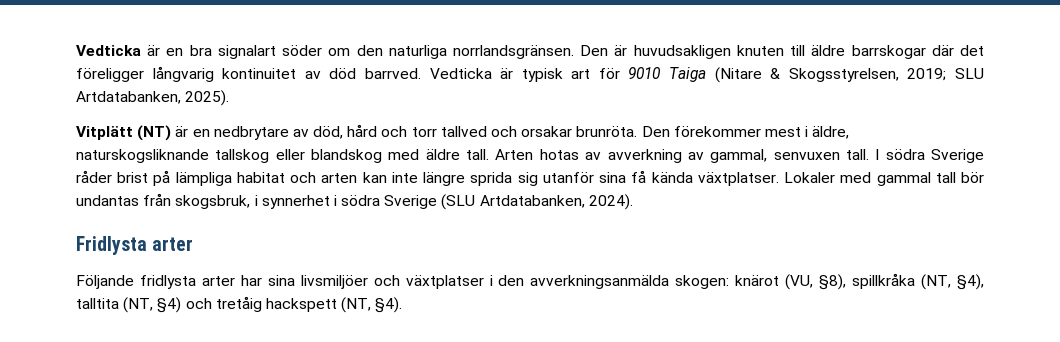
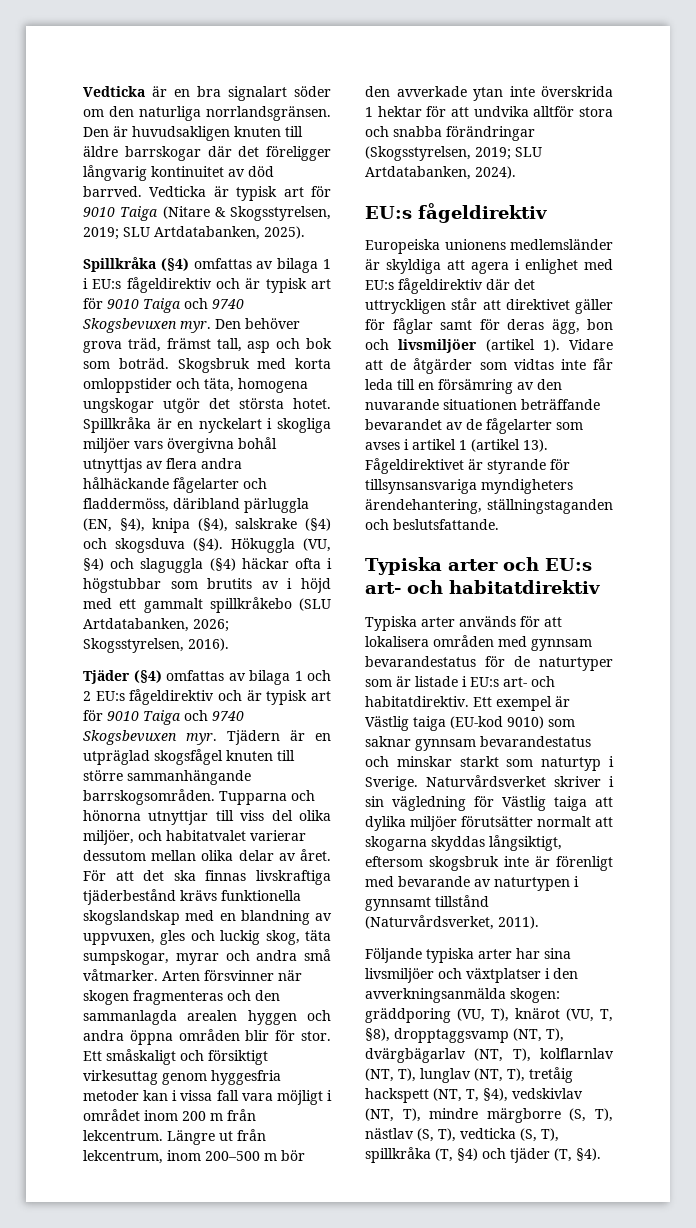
[76,124,850,141] [76,149,985,163] [76,170,984,186] [76,193,633,210] [76,236,194,255] Vitplätt (NT) är en nedbrytare av död, hård och torr tallved och orsakar brunröta. Den förekommer mest i äldre, naturskogsliknande tallskog eller blandskog med äldre tall. Arten hotas av avverkning av gammal, senvuxen tall. I södra Sverige råder brist på lämpliga habitat och arten kan inte längre sprida sig utanför sina få kända växtplatser. Lokaler med gammal tall bör undantas från skogsbruk, i synnerhet i södra Sverige (SLU Artdatabanken, 2024). // Fridlysta arter -> [83,257,331,273] [83,277,331,293] [83,298,244,313] [83,318,300,333] [83,338,332,353] [83,358,331,373] [83,378,308,393] [83,398,331,413] [83,417,331,433] [83,437,277,453] [83,458,242,473] [83,477,267,493] [83,498,309,513] [83,518,331,533] [83,538,331,553] [83,558,332,573] [83,578,331,593] [83,597,331,613] [83,618,229,632] [83,638,229,653] [83,670,331,685] [83,689,331,705] [83,710,244,725] [83,730,331,745] [83,749,295,765] [83,770,251,785] [83,789,315,805] [83,810,331,825] [83,830,306,845] [83,849,331,861] [83,870,331,885] [83,889,301,905] [83,910,332,925] [83,930,331,945] [83,949,331,965] [83,969,302,981] [83,990,280,1005] [83,1010,331,1025] [83,1029,331,1045] [83,1049,268,1065] [83,1070,281,1085] [83,1090,332,1105] [83,1109,256,1121] [83,1129,266,1145] [83,1150,305,1164] [365,86,613,101] [365,106,613,117] [365,126,535,141] [365,146,542,161] [365,166,516,180] [365,203,547,223] [365,239,613,254] [365,259,613,274] [365,278,535,294] [365,298,613,314] [365,318,613,334] [365,339,613,353] [365,358,613,374] [365,379,562,394] [365,399,600,410] [365,418,583,434] [365,439,548,452] [365,458,570,474] [365,479,573,494] [365,499,613,514] [365,519,499,530] [365,557,592,575] [365,580,600,594] [365,616,562,631] [365,635,592,651] [365,656,613,671] [365,676,555,687] [365,696,570,711] [365,716,575,731] [365,736,591,751] [365,756,614,771] [365,775,614,791] [365,796,613,811] [365,816,613,831] [365,835,562,851] [365,856,613,871] [365,876,579,891] [365,895,489,911] [365,915,539,930] Spillkråka (§4) omfattas av bilaga 1 i EU:s fågeldirektiv och är typisk art för 9010 Taiga och 9740 Skogsbevuxen myr. Den behöver grova träd, främst tall, asp och bok som boträd. Skogsbruk med korta omloppstider och täta, homogena ungskogar utgör det största hotet. Spillkråka är en nyckelart i skogliga miljöer vars övergivna bohål utnyttjas av flera andra hålhäckande fågelarter och fladdermöss, däribland pärluggla (EN, §4), knipa (§4), salskrake (§4) och skogsduva (§4). Hökuggla (VU, §4) och slaguggla (§4) häckar ofta i högstubbar som brutits av i höjd med ett gammalt spillkråkebo (SLU Artdatabanken, 2026; Skogsstyrelsen, 2016). // Tjäder (§4) omfattas av bilaga 1 och 2 EU:s fågeldirektiv och är typisk art för 9010 Taiga och 9740 Skogsbevuxen myr. Tjädern är en utpräglad skogsfågel knuten till större sammanhängande barrskogsområden. Tupparna och hönorna utnyttjar till viss del olika miljöer, och habitatvalet varierar dessutom mellan olika delar av året. För att det ska finnas livskraftiga tjäderbestånd krävs funktionella skogslandskap med en blandning av uppvuxen, gles och luckig skog, täta sumpskogar, myrar och andra små våtmarker. Arten försvinner när skogen fragmenteras och den sammanlagda arealen hyggen och andra öppna områden blir för stor. Ett småskaligt och försiktigt virkesuttag genom hyggesfria metoder kan i vissa fall vara möjligt i området inom 200 m från lekcentrum. Längre ut från lekcentrum, inom 200–500 m bör den avverkade ytan inte överskrida 1 hektar för att undvika alltför stora och snabba förändringar (Skogsstyrelsen, 2019; SLU Artdatabanken, 2024). // EU:s fågeldirektiv // Europeiska unionens medlemsländer är skyldiga att agera i enlighet med EU:s fågeldirektiv där det uttryckligen står att direktivet gäller för fåglar samt för deras ägg, bon och livsmiljöer (artikel 1). Vidare att de åtgärder som vidtas inte får leda till en försämring av den nuvarande situationen beträffande bevarandet av de fågelarter som avses i artikel 1 (artikel 13). Fågeldirektivet är styrande för tillsynsansvariga myndigheters ärendehantering, ställningstaganden och beslutsfattande. // Typiska arter och EU:s art- och habitatdirektiv // Typiska arter används för att lokalisera områden med gynnsam bevarandestatus för de naturtyper som är listade i EU:s art- och habitatdirektiv. Ett exempel är Västlig taiga (EU-kod 9010) som saknar gynnsam bevarandestatus och minskar starkt som naturtyp i Sverige. Naturvårdsverket skriver i sin vägledning för Västlig taiga att dylika miljöer förutsätter normalt att skogarna skyddas långsiktigt, eftersom skogsbruk inte är förenligt med bevarande av naturtypen i gynnsamt tillstånd (Naturvårdsverket, 2011).
[139,275,196,289] fridlysta -> [426,948,474,963] typiska
[735,273,985,290] [76,296,372,313] knärot (VU, §8), spillkråka (NT, §4), talltita (NT, §4) och tretåig hackspett (NT, -> [365,1008,613,1023] [365,1028,564,1043] [365,1048,614,1063] [365,1067,573,1083] [365,1088,583,1103] [365,1108,613,1123] [365,1128,559,1142] [365,1147,572,1163] gräddporing (VU, T), knärot (VU, T, §8), dropptaggsvamp (NT, T), dvärgbägarlav (NT, T), kolflarnlav (NT, T), lunglav (NT, T), tretåig hackspett (NT, T, §4), vedskivlav (NT, T), mindre märgborre (S, T), nästlav (S, T), vedticka (S, T), spillkråka (T, §4) och tjäder (T,

